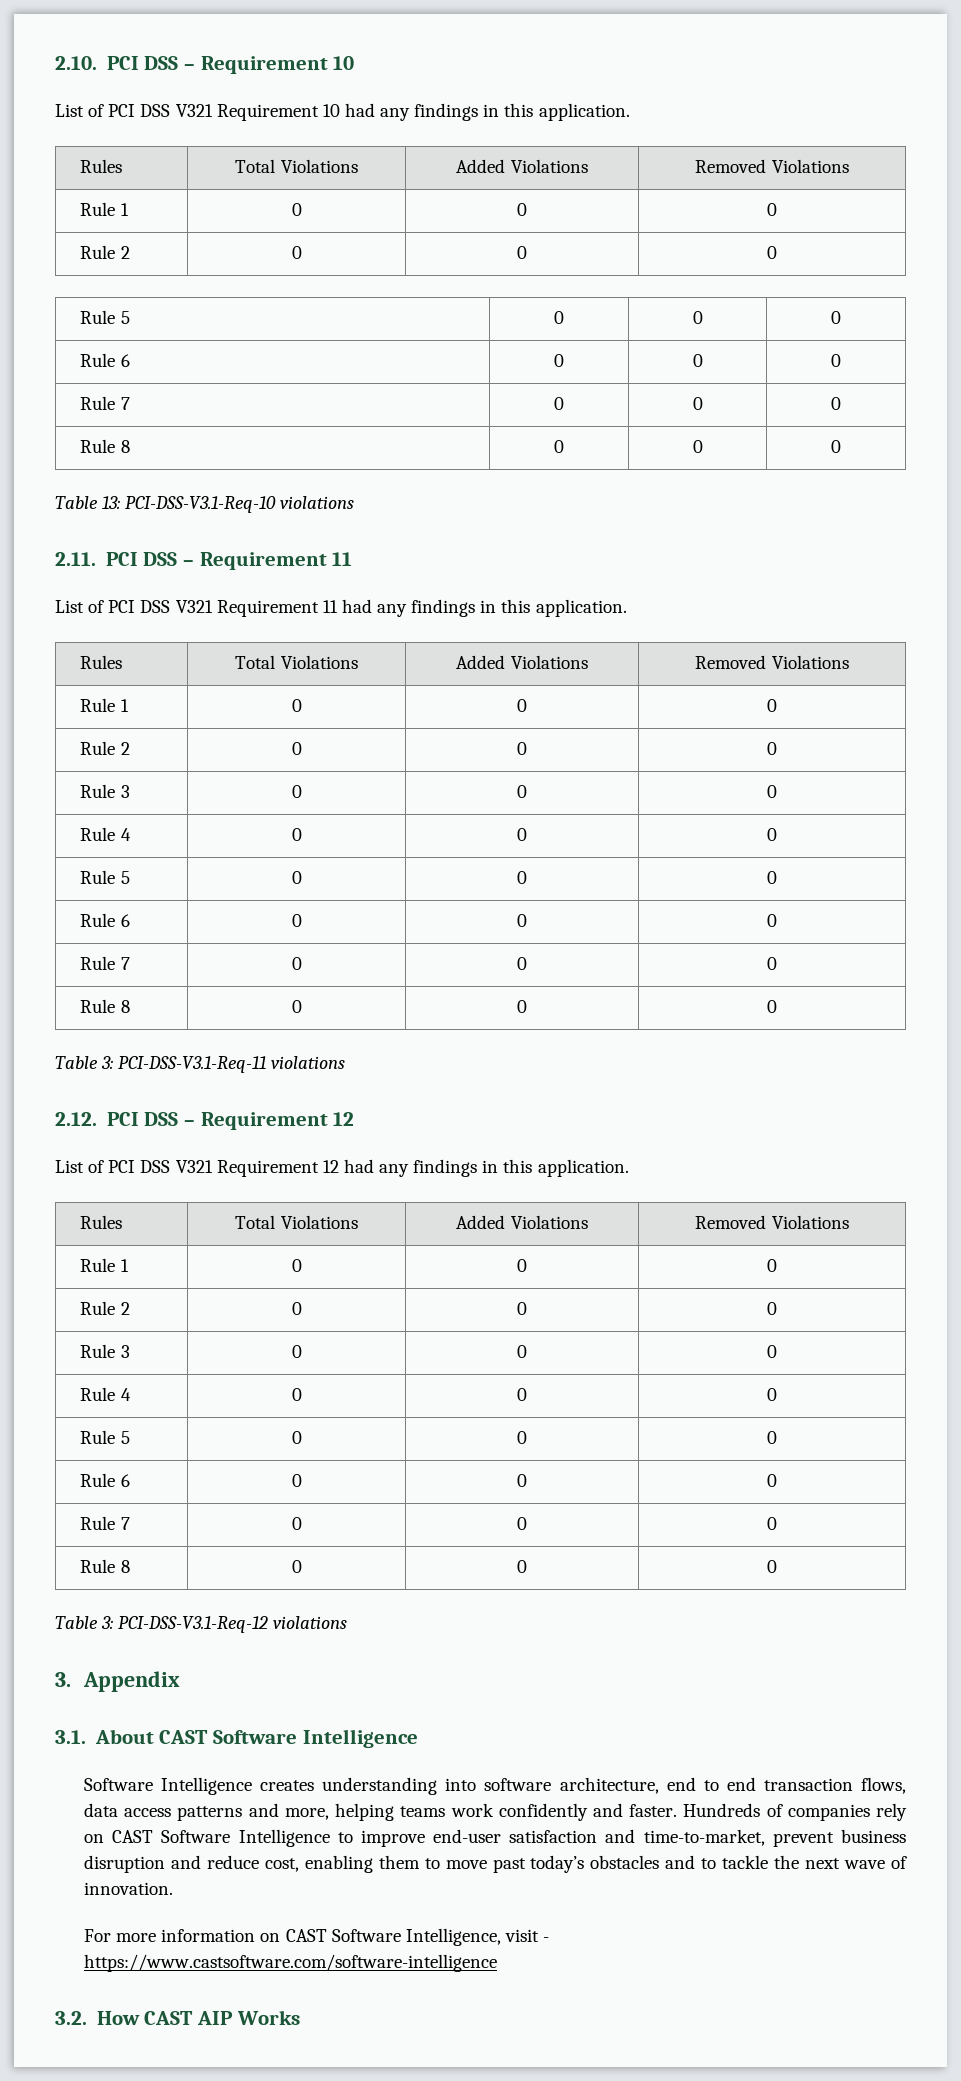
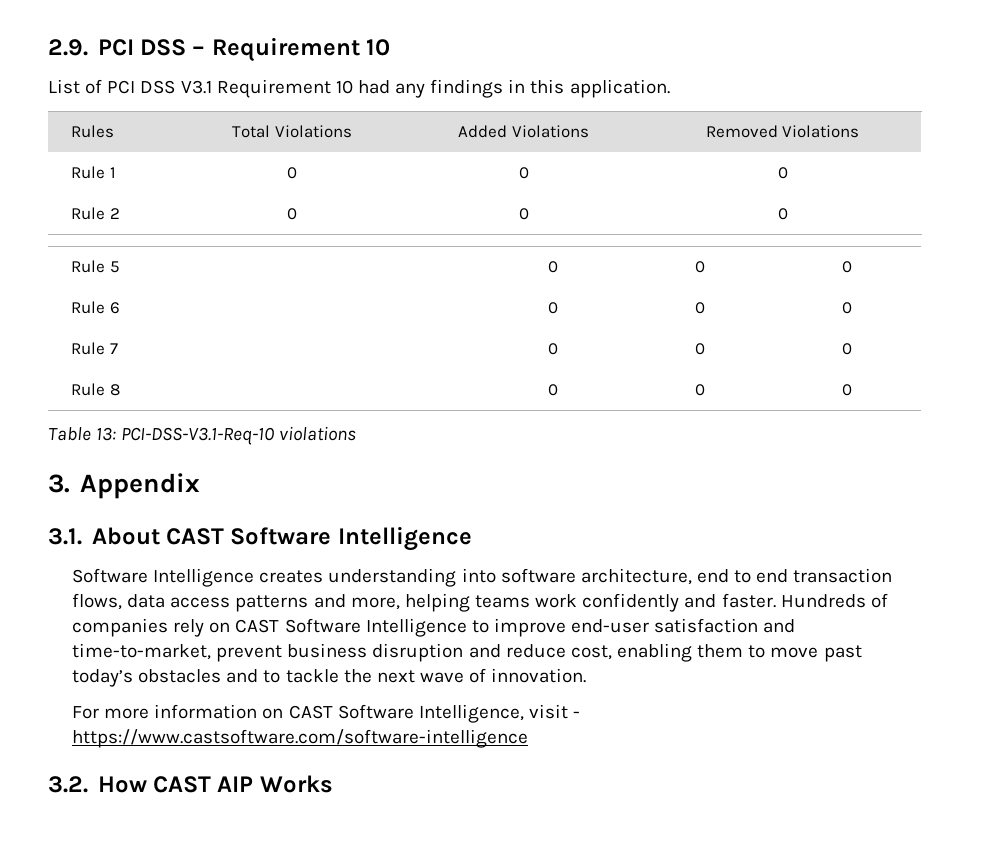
[55,56,97,70] 2.10. -> [48,39,88,56] 2.9.
[175,104,213,117] V321 -> [180,80,212,94] V3.1
[55,552,353,570] [55,599,627,617] [80,655,123,669] [235,655,358,669] [456,655,588,669] [695,655,849,669] [80,698,129,712] [291,699,302,712] [517,699,527,712] [767,699,777,712] [80,741,130,755] [291,742,302,755] [517,742,527,755] [767,742,777,755] [80,784,130,798] [291,785,302,798] [517,785,527,798] [767,785,777,798] [80,827,131,841] [291,828,302,841] [517,828,527,841] [767,828,777,841] [80,870,130,884] [291,871,302,884] [517,871,527,884] [767,871,777,884] [80,913,130,927] [291,914,302,927] [517,914,527,927] [767,914,777,927] [80,956,130,970] [291,957,302,970] [517,957,527,970] [767,957,777,970] [80,999,130,1013] [291,1000,302,1013] [517,1000,527,1013] [767,1000,777,1013] [55,1056,346,1073] [55,1112,355,1130] [55,1159,629,1177] [80,1215,123,1229] [235,1215,358,1229] [456,1215,588,1229] [695,1215,849,1229] [80,1258,129,1272] [291,1259,302,1272] [517,1259,527,1272] [767,1259,777,1272] [80,1301,130,1315] [291,1302,302,1315] [517,1302,527,1315] [767,1302,777,1315] [80,1344,130,1358] [291,1345,302,1358] [517,1345,527,1358] [767,1345,777,1358] [80,1387,131,1401] [291,1388,302,1401] [517,1388,527,1401] [767,1388,777,1401] [80,1430,130,1444] [291,1431,302,1444] [517,1431,527,1444] [767,1431,777,1444] [80,1473,130,1487] [291,1474,302,1487] [517,1474,527,1487] [767,1474,777,1487] [80,1516,130,1530] [291,1517,302,1530] [517,1517,527,1530] [767,1517,777,1530] [80,1559,130,1573] [291,1560,302,1573] [517,1560,527,1573] [767,1560,777,1573] [55,1616,348,1633] // 2.11. PCI DSS – Requirement 11 // List of PCI DSS V321 Requirement 11 had any findings in this application. // Rules | Total Violations | Added Violations | Removed Violations // Rule 1 | 0 | 0 | 0 // Rule 2 | 0 | 0 | 0 // Rule 3 | 0 | 0 | 0 // Rule 4 | 0 | 0 | 0 // Rule 5 | 0 | 0 | 0 // Rule 6 | 0 | 0 | 0 // Rule 7 | 0 | 0 | 0 // Rule 8 | 0 | 0 | 0 // Table 3: PCI-DSS-V3.1-Req-11 violations // 2.12. PCI DSS – Requirement 12 // List of PCI DSS V321 Requirement 12 had any findings in this application. // Rules | Total Violations | Added Violations | Removed Violations // Rule 1 | 0 | 0 | 0 // Rule 2 | 0 | 0 | 0 // Rule 3 | 0 | 0 | 0 // Rule 4 | 0 | 0 | 0 // Rule 5 | 0 | 0 | 0 // Rule 6 | 0 | 0 | 0 // Rule 7 | 0 | 0 | 0 // Rule 8 | 0 | 0 | 0 // Table 3: PCI-DSS-V3.1-Req-12 violations -> (357, 433) none

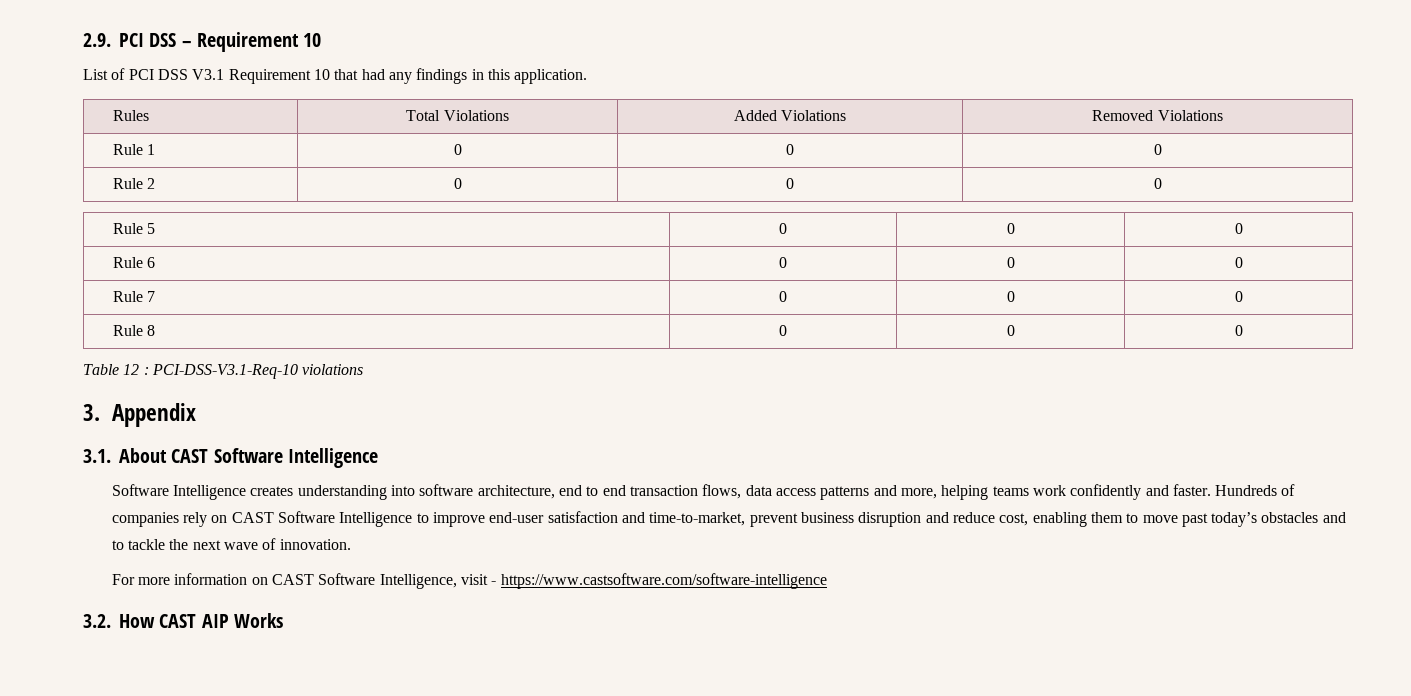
(353, 87) none -> [334,69,359,80] that
[96,427,117,441] 13: -> [123,364,149,375] 12 :

